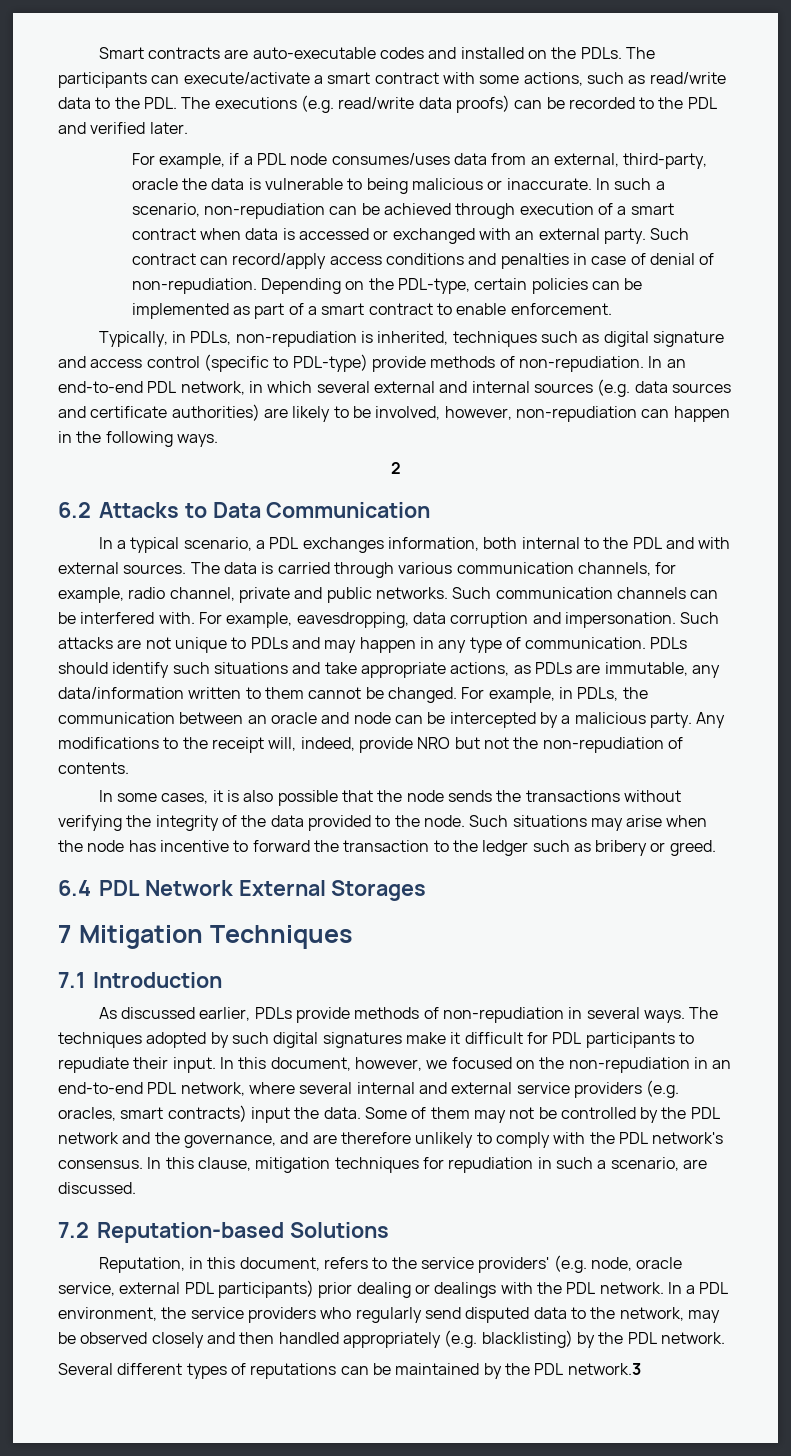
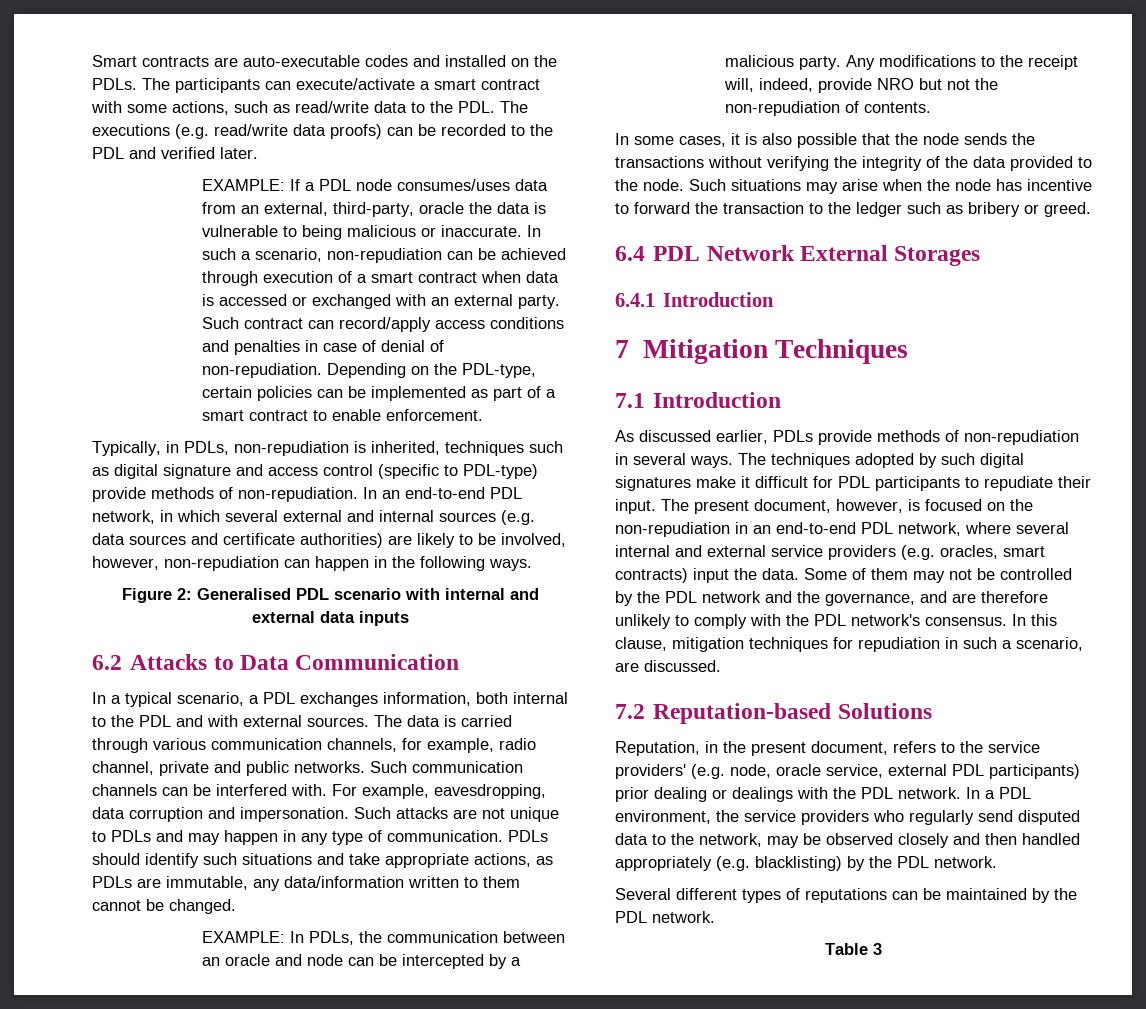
[131,153,240,169] For example, if -> [202,179,301,191] EXAMPLE: If
[390,462,401,474] 2 -> [122,588,539,603] [252,611,409,626] Figure 2: Generalised PDL scenario with internal and external data inputs
[461,687,573,703] For example, in -> [202,931,305,943] // EXAMPLE: In
(427, 890) none -> [615,292,775,307] // 6.4.1 Introduction
[219,1057,267,1069] In this -> [661,499,749,514] The present
[426,1060,448,1069] we -> [908,499,920,511] is
[207,1257,236,1269] this -> [723,741,806,756] the present
[567,1363,641,1375] network.3 -> [652,911,715,923] [825,943,882,955] network. // Table 3

